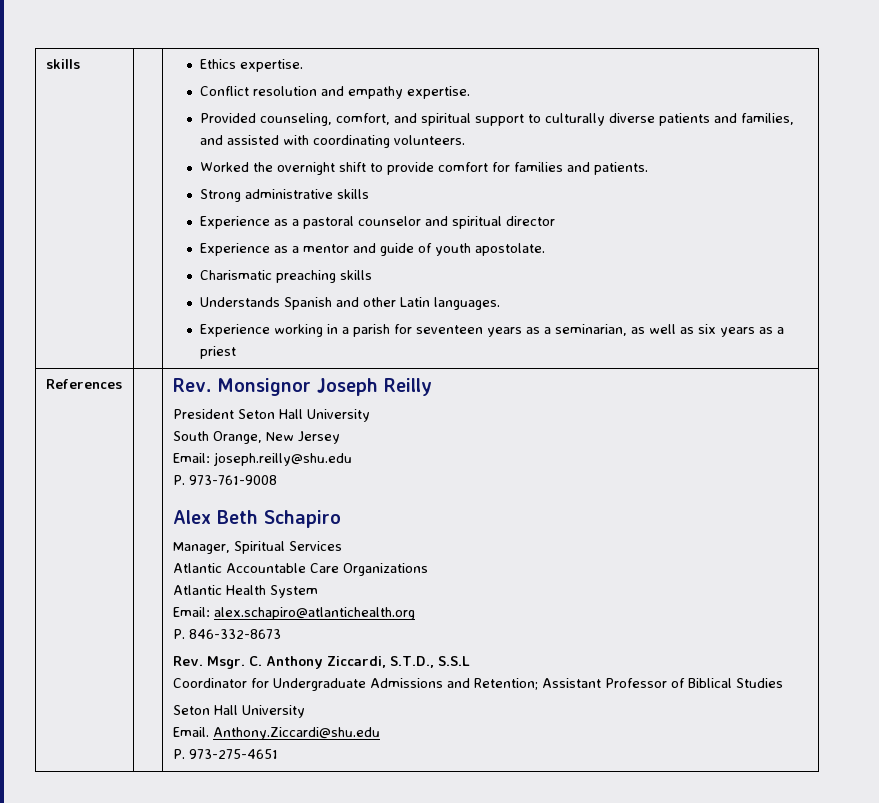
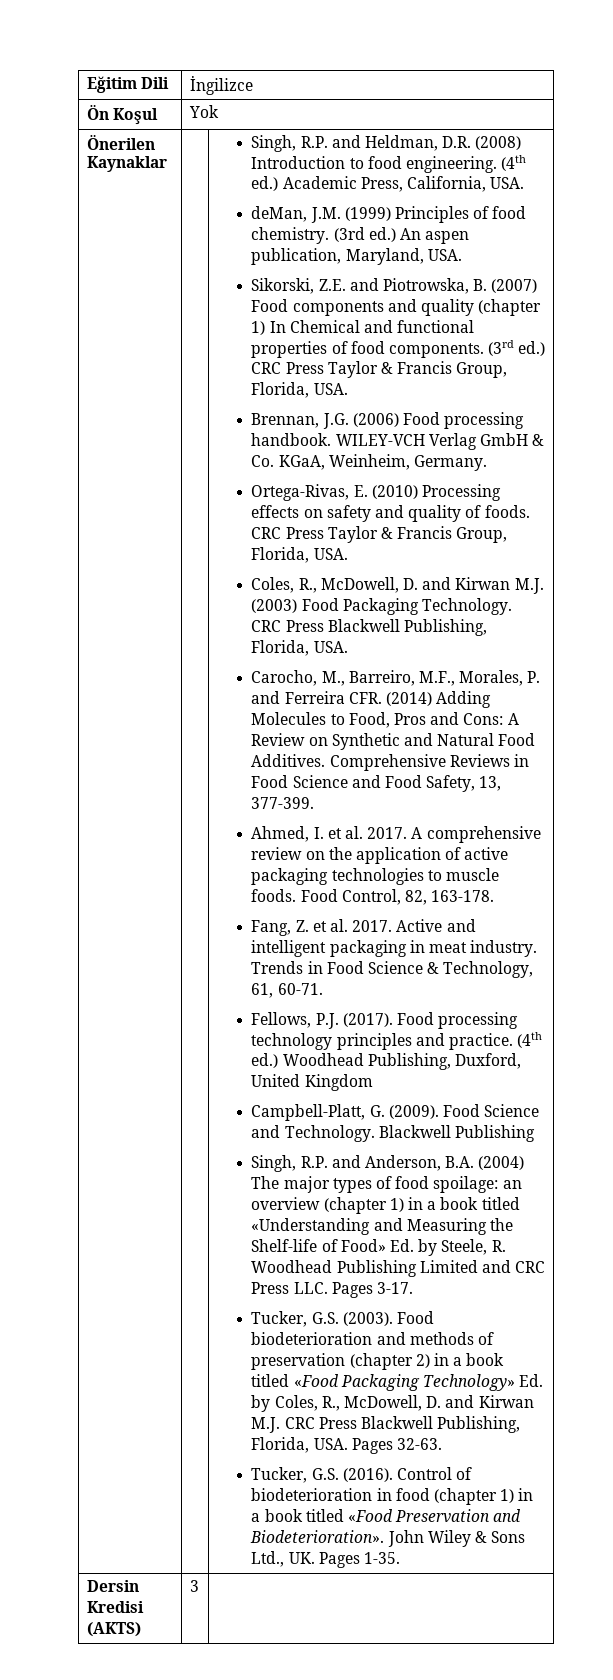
[45,59,80,69] [199,59,303,72] [199,86,470,99] [199,113,794,126] [199,135,465,148] [199,162,648,175] [199,189,369,202] [199,216,555,229] [199,243,545,256] [199,270,372,283] [199,297,500,310] [199,324,784,337] [199,346,236,359] [45,379,122,389] [172,378,432,396] [172,409,370,422] [172,431,340,444] [172,452,352,466] [172,475,277,485] [172,510,341,528] [172,541,342,554] [172,563,428,576] [172,585,318,598] [172,607,415,620] [172,629,281,639] [172,656,470,669] [172,678,783,691] [172,705,305,718] [172,727,380,740] [172,749,278,759] skills | | Ethics expertise. // Conflict resolution and empathy expertise. // Provided counseling, comfort, and spiritual support to culturally diverse patients and families, and assisted with coordinating volunteers. // Worked the overnight shift to provide comfort for families and patients. // Strong administrative skills // Experience as a pastoral counselor and spiritual director // Experience as a mentor and guide of youth apostolate. // Charismatic preaching skills // Understands Spanish and other Latin languages. // Experience working in a parish for seventeen years as a seminarian, as well as six years as a priest // References | | Rev. Monsignor Joseph Reilly // President Seton Hall University // South Orange, New Jersey // Email: joseph.reilly@shu.edu // P. 973-761-9008 // Alex Beth Schapiro // Manager, Spiritual Services // Atlantic Accountable Care Organizations // Atlantic Health System // Email: alex.schapiro@atlantichealth.org // P. 846-332-8673 // Rev. Msgr. C. Anthony Ziccardi, S.T.D., S.S.L // Coordinator for Undergraduate Admissions and Retention; Assistant Professor of Biblical Studies // Seton Hall University // Email. Anthony.Ziccardi@shu.edu // P. 973-275-4651 -> [86,76,169,93] [189,75,253,95] [86,104,158,125] [188,105,219,118] [86,134,155,150] [86,156,167,172] [251,135,522,152] [251,155,527,173] [251,176,525,192] [251,206,527,223] [251,227,470,244] [251,248,462,265] [251,278,538,294] [251,299,542,316] [251,320,475,335] [251,340,546,358] [251,361,508,378] [251,382,348,398] [251,412,525,429] [251,433,545,450] [251,454,487,471] [251,484,501,501] [251,505,530,522] [251,526,508,543] [251,547,348,563] [251,577,544,594] [251,598,512,615] [251,619,487,636] [251,640,348,656] [251,670,541,686] [251,691,492,708] [251,712,519,728] [251,733,536,750] [251,754,529,771] [251,775,502,792] [251,797,315,809] [251,826,541,843] [251,847,509,864] [251,868,499,885] [251,889,495,905] [251,919,476,936] [251,940,538,957] [251,961,534,978] [251,983,323,998] [251,1012,519,1029] [251,1032,543,1050] [251,1053,521,1070] [251,1074,373,1091] [251,1104,540,1121] [251,1125,535,1142] [251,1155,525,1172] [251,1176,522,1193] [251,1197,520,1214] [251,1218,513,1235] [251,1239,506,1256] [251,1260,546,1277] [251,1282,413,1298] [251,1311,434,1327] [251,1332,494,1345] [251,1353,505,1370] [251,1374,544,1391] [251,1395,534,1412] [251,1416,521,1433] [251,1437,442,1454] [251,1467,473,1483] [251,1488,534,1505] [251,1509,522,1523] [250,1530,526,1547] [251,1551,400,1568] [86,1580,139,1592] [86,1601,144,1613] [86,1622,141,1637] [189,1580,199,1592] Eğitim Dili | İngilizce // Ön Koşul | Yok // Önerilen Kaynaklar | | Singh, R.P. and Heldman, D.R. (2008) Introduction to food engineering. (4th ed.) Academic Press, California, USA. // deMan, J.M. (1999) Principles of food chemistry. (3rd ed.) An aspen publication, Maryland, USA. // Sikorski, Z.E. and Piotrowska, B. (2007) Food components and quality (chapter 1) In Chemical and functional properties of food components. (3rd ed.) CRC Press Taylor & Francis Group, Florida, USA. // Brennan, J.G. (2006) Food processing handbook. WILEY-VCH Verlag GmbH & Co. KGaA, Weinheim, Germany. // Ortega-Rivas, E. (2010) Processing effects on safety and quality of foods. CRC Press Taylor & Francis Group, Florida, USA. // Coles, R., McDowell, D. and Kirwan M.J. (2003) Food Packaging Technology. CRC Press Blackwell Publishing, Florida, USA. // Carocho, M., Barreiro, M.F., Morales, P. and Ferreira CFR. (2014) Adding Molecules to Food, Pros and Cons: A Review on Synthetic and Natural Food Additives. Comprehensive Reviews in Food Science and Food Safety, 13, 377-399. // Ahmed, I. et al. 2017. A comprehensive review on the application of active packaging technologies to muscle foods. Food Control, 82, 163-178. // Fang, Z. et al. 2017. Active and intelligent packaging in meat industry. Trends in Food Science & Technology, 61, 60-71. // Fellows, P.J. (2017). Food processing technology principles and practice. (4th ed.) Woodhead Publishing, Duxford, United Kingdom // Campbell-Platt, G. (2009). Food Science and Technology. Blackwell Publishing // Singh, R.P. and Anderson, B.A. (2004) The major types of food spoilage: an overview (chapter 1) in a book titled «Understanding and Measuring the Shelf-life of Food» Ed. by Steele, R. Woodhead Publishing Limited and CRC Press LLC. Pages 3-17. // Tucker, G.S. (2003). Food biodeterioration and methods of preservation (chapter 2) in a book titled «Food Packaging Technology» Ed. by Coles, R., McDowell, D. and Kirwan M.J. CRC Press Blackwell Publishing, Florida, USA. Pages 32-63. // Tucker, G.S. (2016). Control of biodeterioration in food (chapter 1) in a book titled «Food Preservation and Biodeterioration». John Wiley & Sons Ltd., UK. Pages 1-35. // Dersin Kredisi (AKTS) | 3 |

